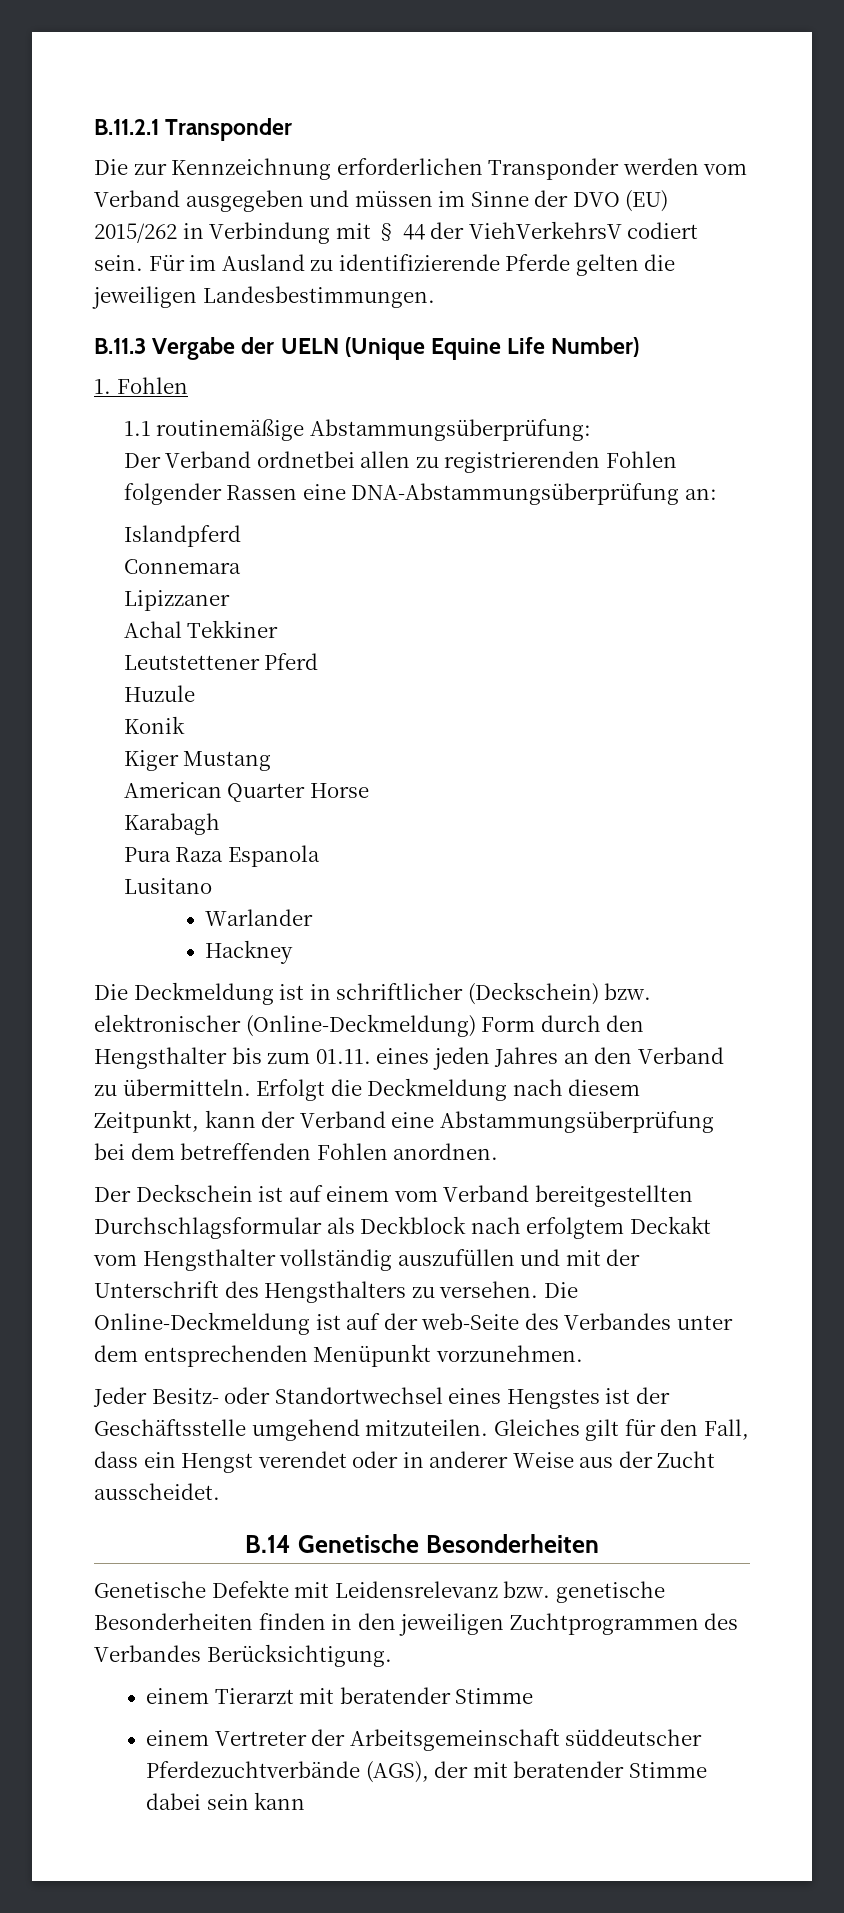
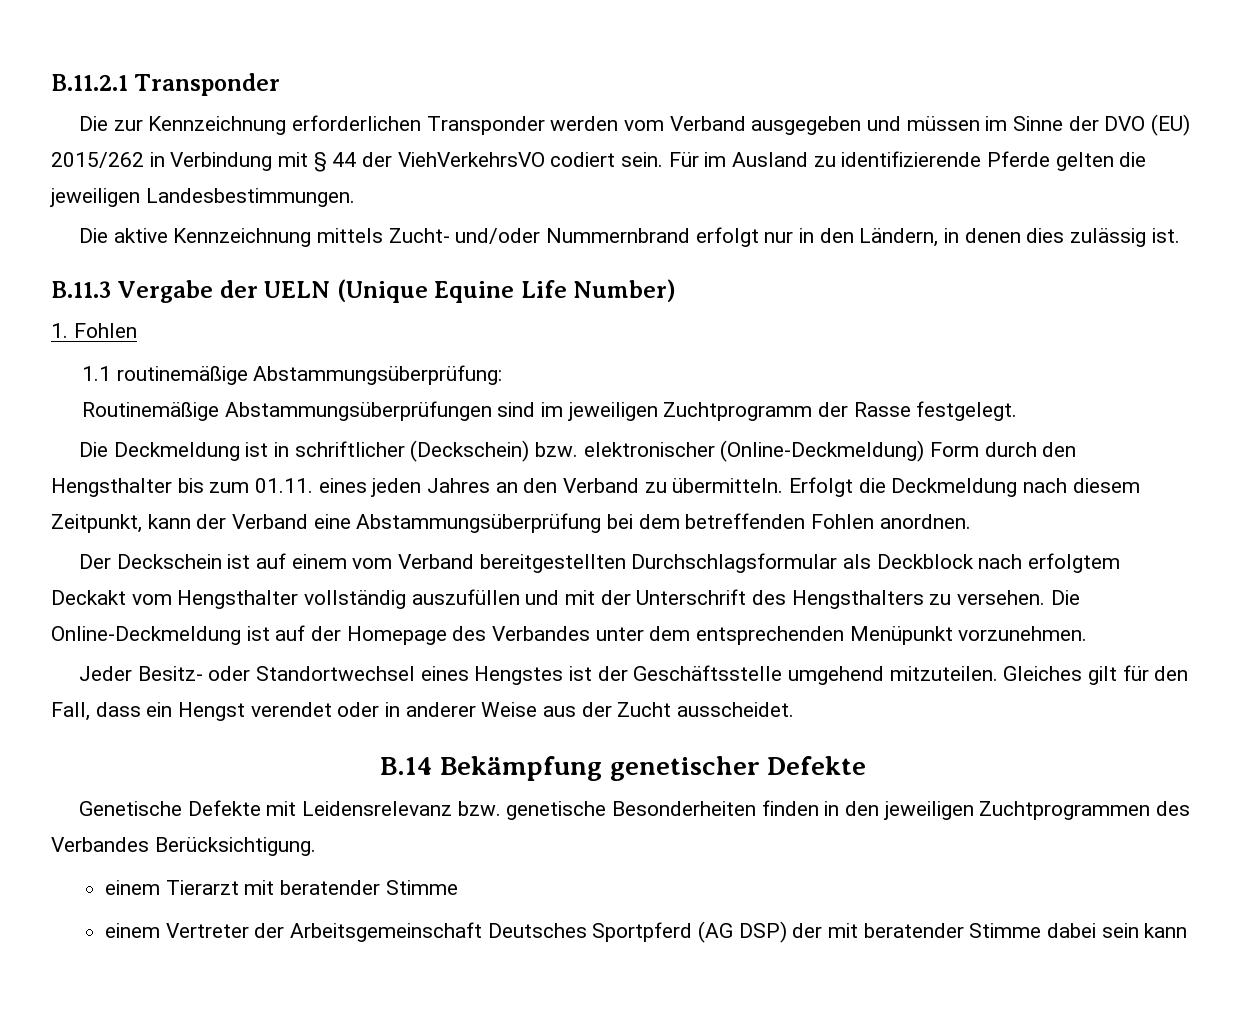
[468,221,622,239] ViehVerkehrsV -> [397,152,545,167] ViehVerkehrsVO
(435, 297) none -> [78,227,1180,247] // Die aktive Kennzeichnung mittels Zucht- und/oder Nummernbrand erfolgt nur in den Ländern, in denen dies zulässig ist.
[123,451,677,473] [123,483,717,505] [123,525,241,547] [123,559,241,574] [123,590,230,611] [123,620,279,638] [123,653,319,670] [123,685,195,702] [123,716,185,734] [123,750,272,771] [123,782,369,802] [123,813,220,835] [123,845,320,867] [123,878,212,894] [205,909,314,926] [205,940,294,964] Der Verband ordnetbei allen zu registrierenden Fohlen folgender Rassen eine DNA-Abstammungsüberprüfung an: // Islandpferd // Connemara // Lipizzaner // Achal Tekkiner // Leutstettener Pferd // Huzule // Konik // Kiger Mustang // American Quarter Horse // Karabagh // Pura Raza Espanola // Lusitano // Warlander // Hackney -> [81,401,1018,421] Routinemäßige Abstammungsüberprüfungen sind im jeweiligen Zuchtprogramm der Rasse festgelegt.
[421,1313,520,1330] web-Seite -> [346,626,447,645] Homepage
[298,1534,599,1553] Genetische Besonderheiten -> [440,756,866,781] Bekämpfung genetischer Defekte
[565,1729,703,1746] [146,1761,429,1783] süddeutscher Pferdezuchtverbände (AGS), -> [487,921,787,943] Deutsches Sportpferd (AG DSP)

